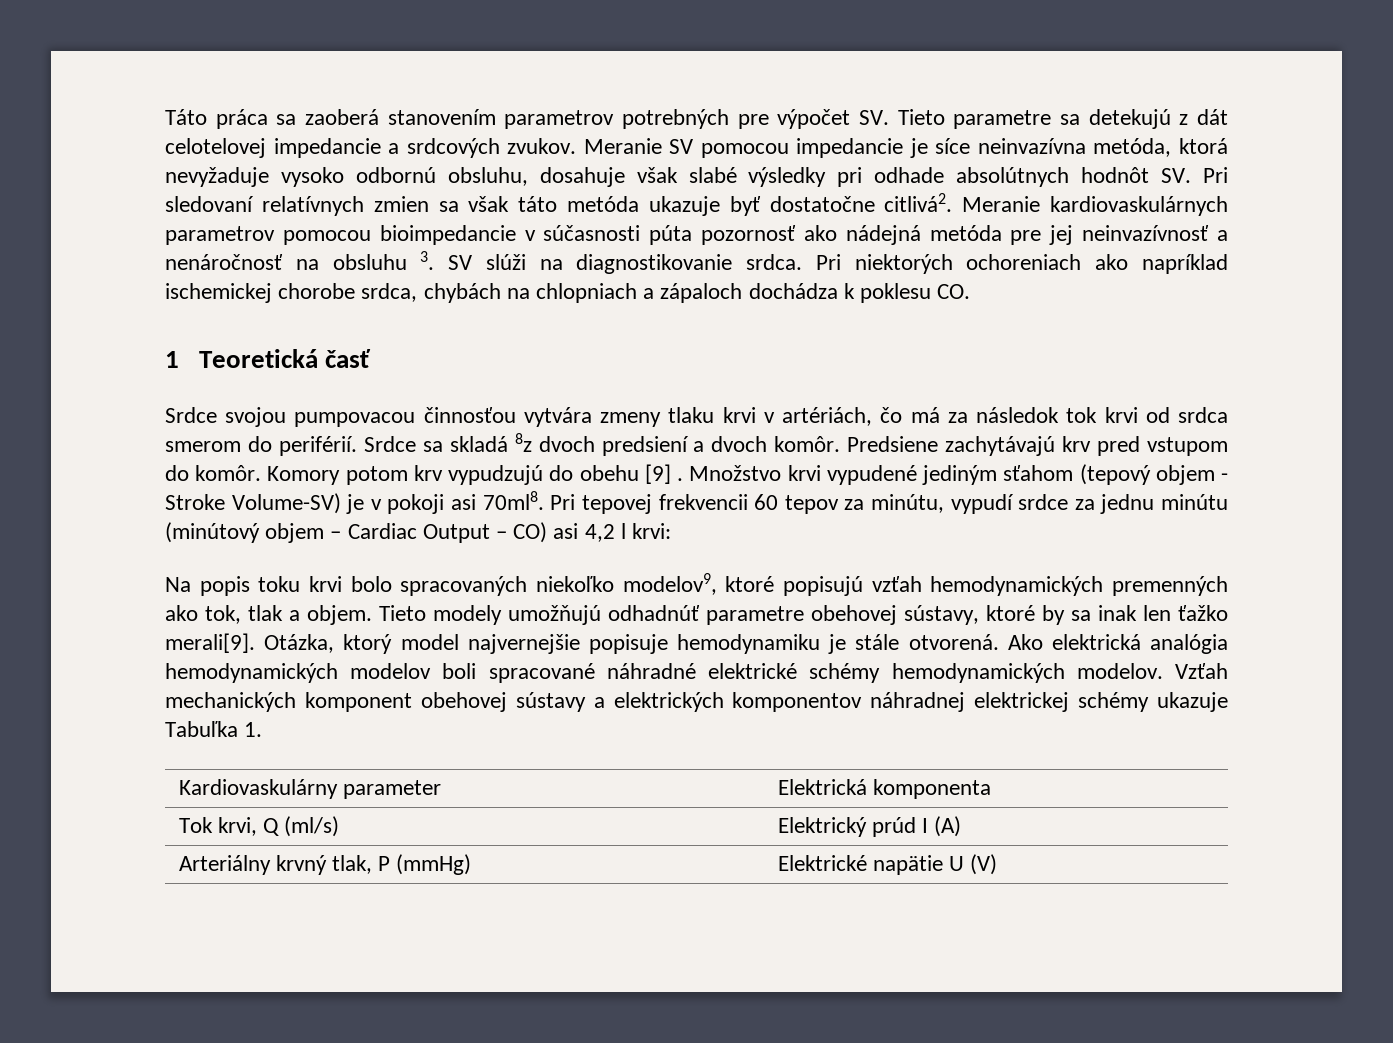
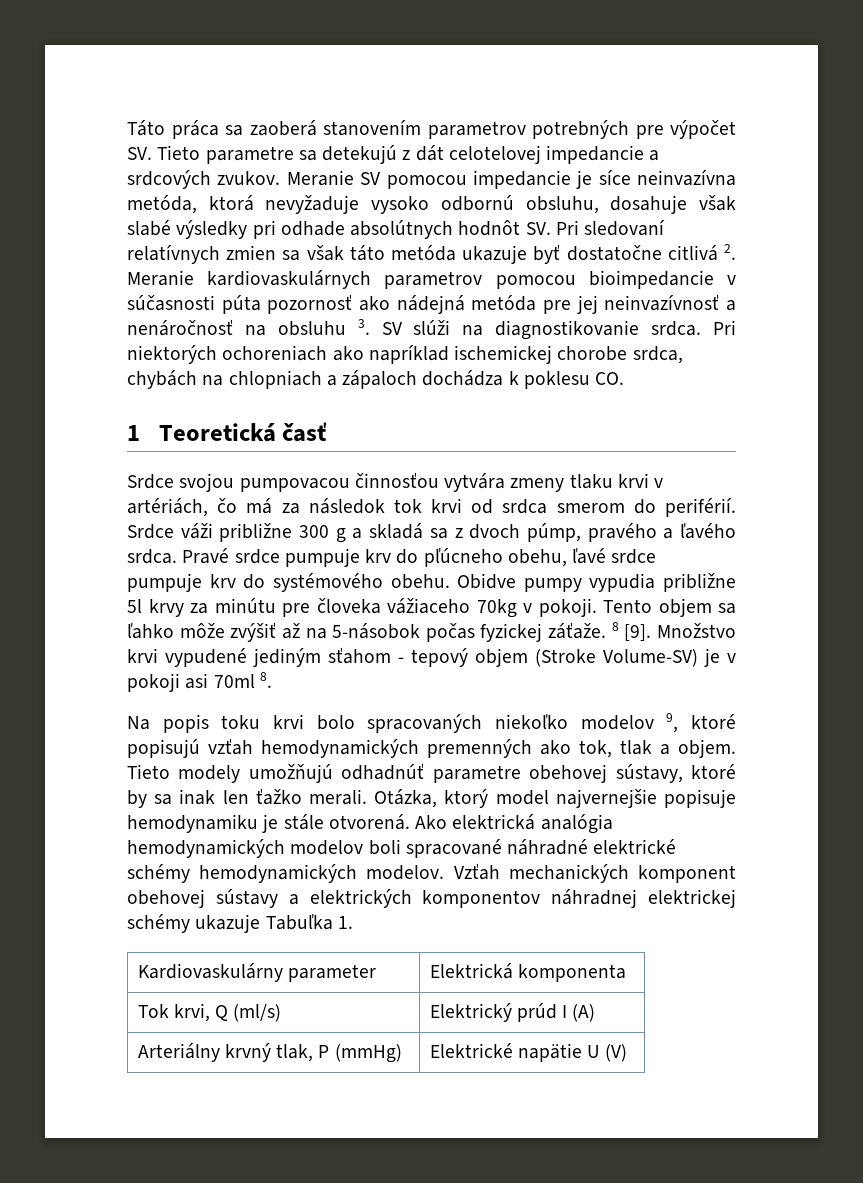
[884,193,953,212] citlivá2. -> [667,244,736,261] citlivá 2.
[422,433,1228,456] [165,464,684,485] sa skladá 8z dvoch predsiení a dvoch komôr. Predsiene zachytávajú krv pred vstupom do komôr. Komory potom krv vypudzujú do obehu [9] . -> [180,523,736,543] [127,548,657,567] [127,573,736,592] [127,598,736,618] [127,622,652,642] váži približne 300 g a skladá sa z dvoch púmp, pravého a ľavého srdca. Pravé srdce pumpuje krv do pľúcneho obehu, ľavé srdce pumpuje krv do systémového obehu. Obidve pumpy vypudia približne 5l krvy za minútu pre človeka vážiaceho 70kg v pokoji. Tento objem sa ľahko môže zvýšiť až na 5-násobok počas fyzickej záťaže. 8 [9].
[1079,464,1229,485] [165,494,225,510] (tepový objem - Stroke -> [398,648,596,667] - tepový objem (Stroke
[482,491,1228,514] [165,522,672,543] 70ml8. Pri tepovej frekvencii 60 tepov za minútu, vypudí srdce za jednu minútu (minútový objem – Cardiac Output – CO) asi 4,2 l krvi: -> [213,672,272,688] 70ml 8.
[622,573,717,595] modelov9, -> [580,713,679,733] modelov 9,
[165,633,255,653] merali[9]. -> [309,789,367,805] merali.

